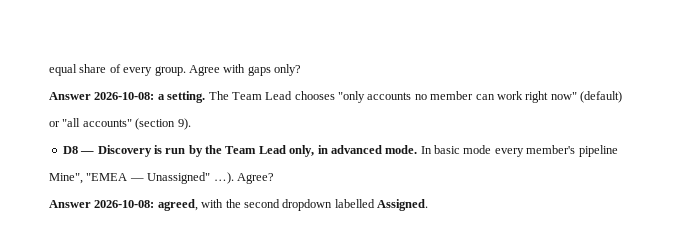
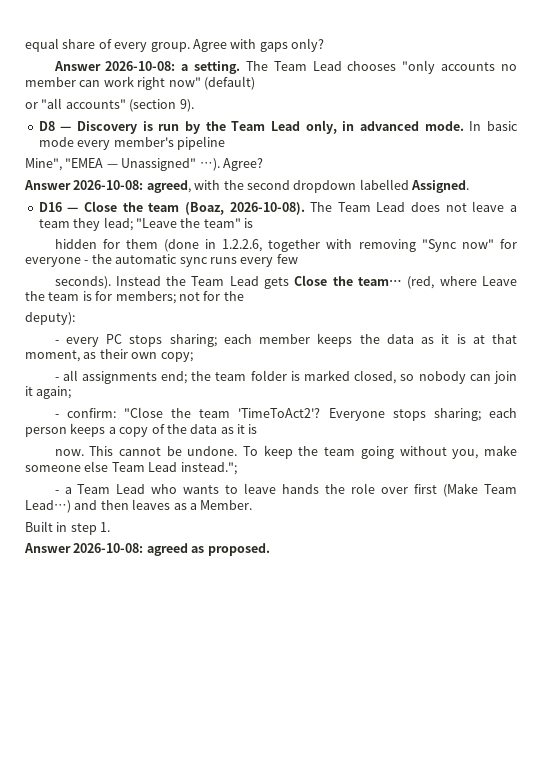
(428, 205) none -> [38,201,517,215] [38,217,253,231] [54,239,517,252] [25,254,298,267] [54,275,517,289] [25,291,244,304] [25,312,75,325] [54,333,517,347] [25,349,193,362] [54,370,517,384] [25,386,72,399] [54,407,517,421] [25,423,258,437] [54,445,518,459] [25,461,237,475] [54,483,517,497] [25,499,253,513] [25,521,111,535] [24,543,270,556] // D16 — Close the team (Boaz, 2026-10-08). The Team Lead does not leave a team they lead; "Leave the team" is // hidden for them (done in 1.2.2.6, together with removing "Sync now" for everyone - the automatic sync runs every few // seconds). Instead the Team Lead gets Close the team… (red, where Leave the team is for members; not for the // deputy): // - every PC stops sharing; each member keeps the data as it is at that moment, as their own copy; // - all assignments end; the team folder is marked closed, so nobody can join it again; // - confirm: "Close the team 'TimeToAct2'? Everyone stops sharing; each person keeps a copy of the data as it is // now. This cannot be undone. To keep the team going without you, make someone else Team Lead instead."; // - a Team Lead who wants to leave hands the role over first (Make Team Lead…) and then leaves as a Member. // Built in step 1. // Answer 2026-10-08: agreed as proposed.

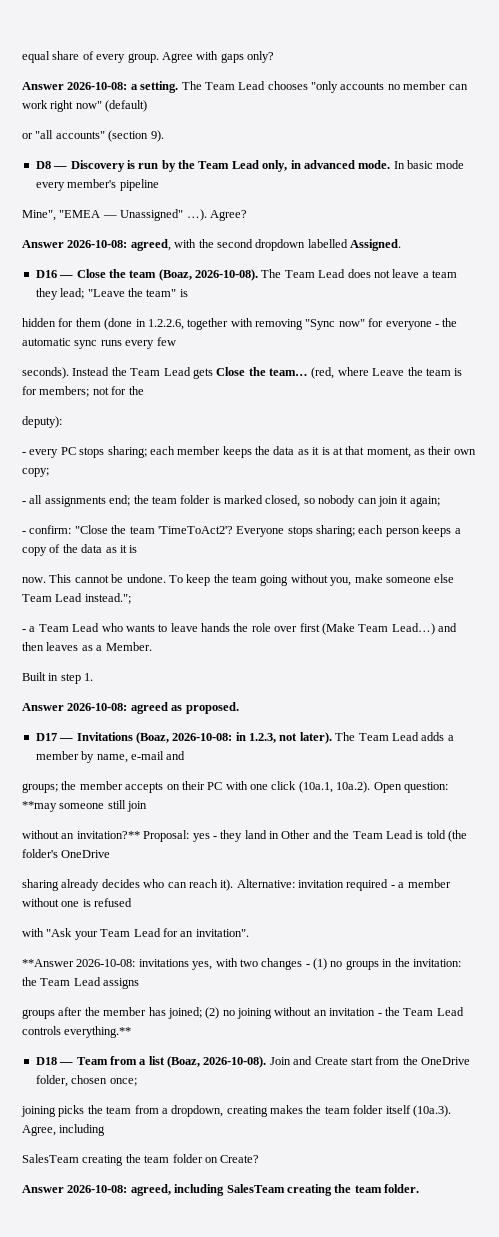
(270, 549) none -> [35,732,454,744] [35,751,186,763] [22,781,448,793] [22,800,148,812] [22,830,467,842] [22,849,111,858] [22,879,451,891] [22,898,133,907] [22,928,249,940] [22,958,461,970] [22,977,140,989] [22,1007,464,1019] [22,1026,132,1038] [35,1056,470,1068] [35,1075,137,1087] [21,1105,451,1117] [22,1124,106,1136] [22,1154,260,1166] [22,1184,419,1196] // D17 — Invitations (Boaz, 2026-10-08: in 1.2.3, not later). The Team Lead adds a member by name, e-mail and // groups; the member accepts on their PC with one click (10a.1, 10a.2). Open question: **may someone still join // without an invitation?** Proposal: yes - they land in Other and the Team Lead is told (the folder's OneDrive // sharing already decides who can reach it). Alternative: invitation required - a member without one is refused // with "Ask your Team Lead for an invitation". // **Answer 2026-10-08: invitations yes, with two changes - (1) no groups in the invitation: the Team Lead assigns // groups after the member has joined; (2) no joining without an invitation - the Team Lead controls everything.** // D18 — Team from a list (Boaz, 2026-10-08). Join and Create start from the OneDrive folder, chosen once; // joining picks the team from a dropdown, creating makes the team folder itself (10a.3). Agree, including // SalesTeam creating the team folder on Create? // Answer 2026-10-08: agreed, including SalesTeam creating the team folder.

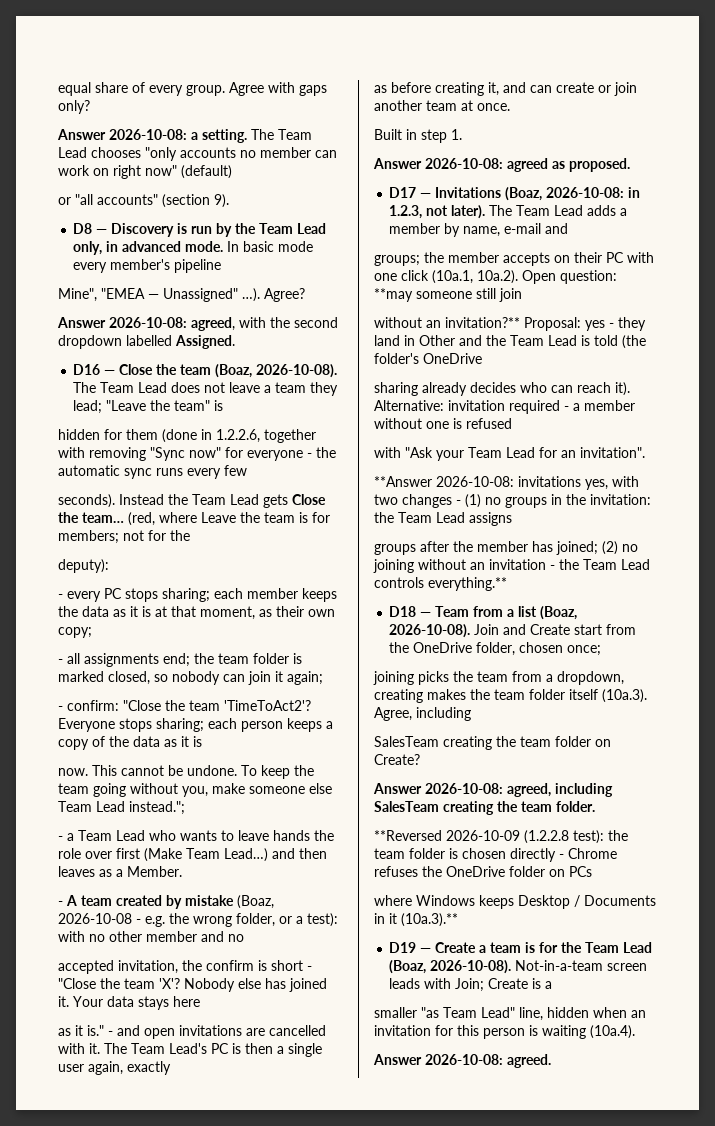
(48, 104) none -> [93,168,109,176] on
(152, 646) none -> [58,895,274,909] [58,913,338,927] [58,931,244,942] [58,960,312,974] [58,978,327,992] [58,996,200,1010] [58,1025,326,1039] [58,1043,322,1057] [58,1061,171,1075] [374,82,637,96] [374,100,510,111] // - A team created by mistake (Boaz, 2026-10-08 - e.g. the wrong folder, or a test): with no other member and no // accepted invitation, the confirm is short - "Close the team 'X'? Nobody else has joined it. Your data stays here // as it is." - and open invitations are cancelled with it. The Team Lead's PC is then a single user again, exactly // as before creating it, and can create or join another team at once.
(419, 1188) none -> [374,830,628,844] [374,848,617,862] [374,866,592,877] [374,895,656,909] [374,913,458,927] [389,942,653,953] [389,960,648,974] [389,978,553,992] [374,1007,646,1021] [374,1025,635,1039] [373,1054,551,1068] // **Reversed 2026-10-09 (1.2.2.8 test): the team folder is chosen directly - Chrome refuses the OneDrive folder on PCs // where Windows keeps Desktop / Documents in it (10a.3).** // D19 — Create a team is for the Team Lead (Boaz, 2026-10-08). Not-in-a-team screen leads with Join; Create is a // smaller "as Team Lead" line, hidden when an invitation for this person is waiting (10a.4). // Answer 2026-10-08: agreed.

